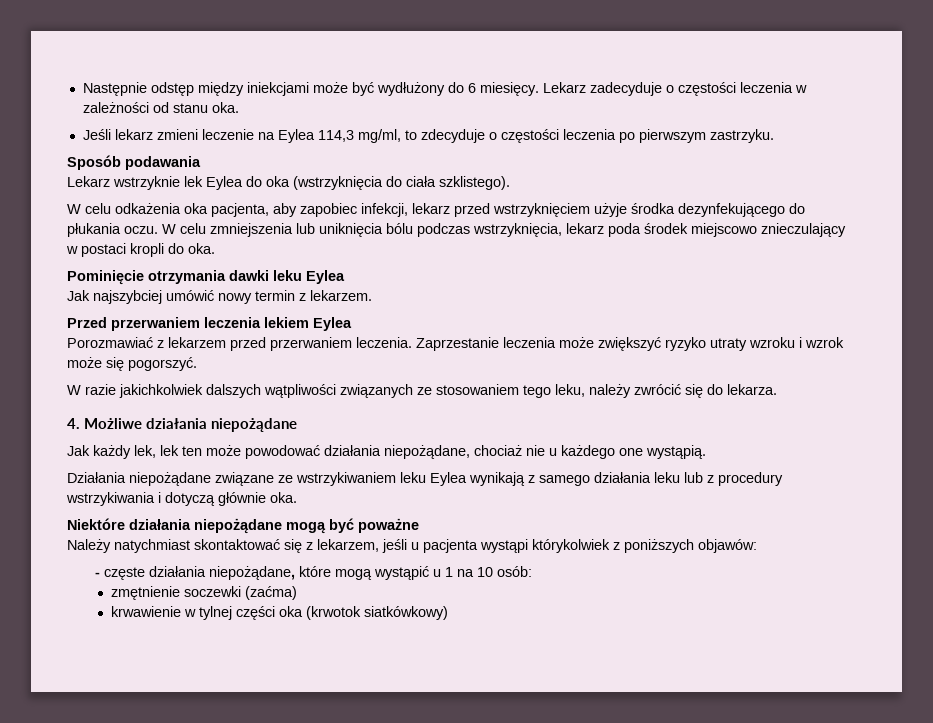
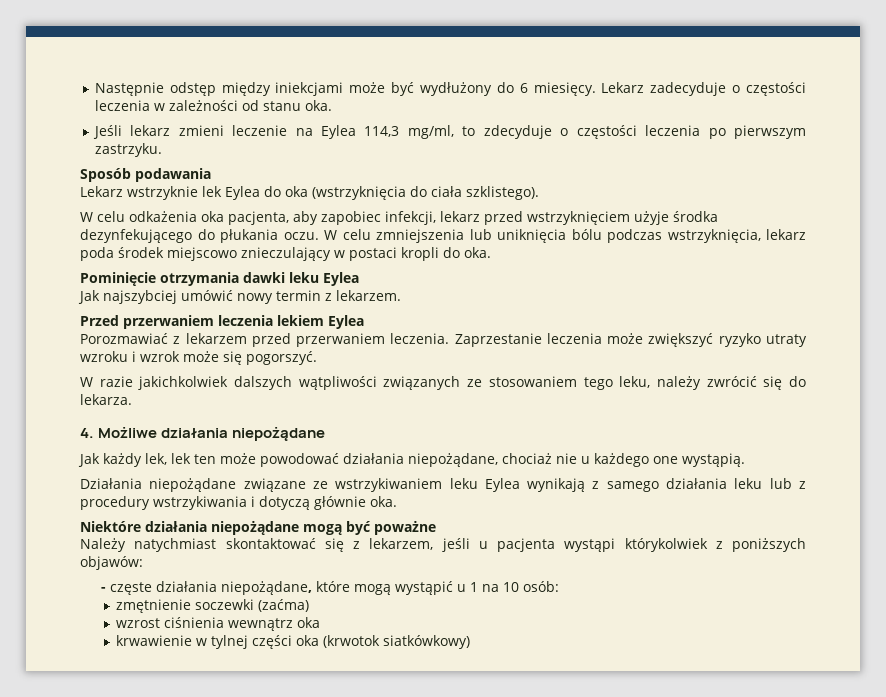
(298, 593) none -> [115,617,320,631] // wzrost ciśnienia wewnątrz oka

